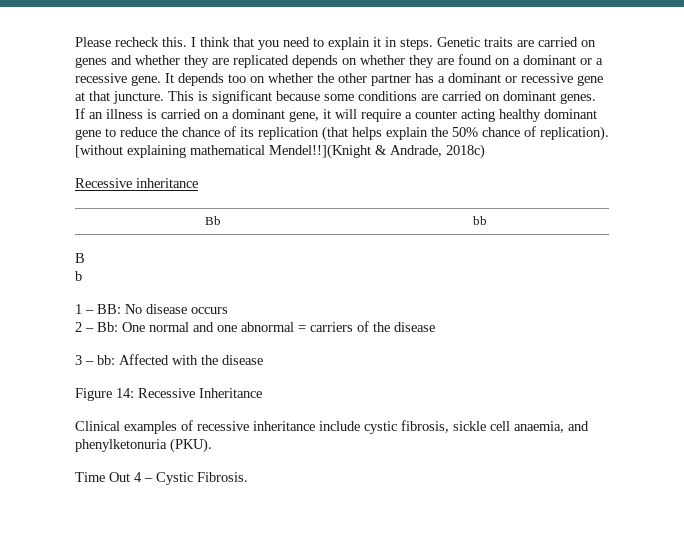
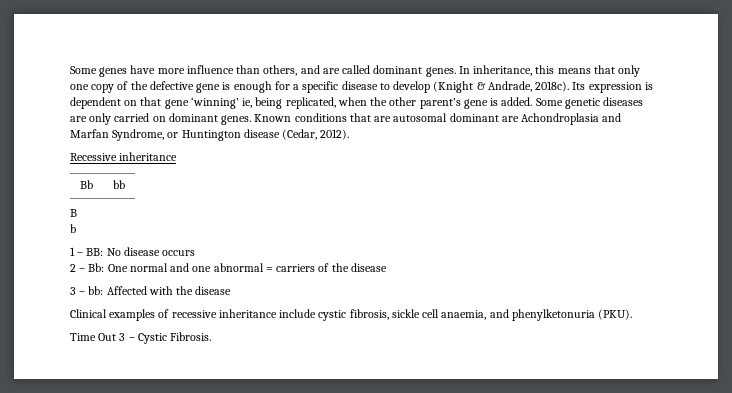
[75,37,596,50] [75,54,603,68] [75,73,603,86] [75,90,596,104] [75,108,597,122] [75,126,609,141] [75,144,485,159] Please recheck this. I think that you need to explain it in steps. Genetic traits are carried on genes and whether they are replicated depends on whether they are found on a dominant or a recessive gene. It depends too on whether the other partner has a dominant or recessive gene at that juncture. This is significant because some conditions are carried on dominant genes. If an illness is carried on a dominant gene, it will require a counter acting healthy dominant gene to reduce the chance of its replication (that helps explain the 50% chance of replication). [without explaining mathematical Mendel!!](Knight & Andrade, 2018c) -> [70,65,641,77] [70,81,653,93] [70,97,644,109] [70,113,622,125] [70,129,350,141] Some genes have more influence than others, and are called dominant genes. In inheritance, this means that only one copy of the defective gene is enough for a specific disease to develop (Knight & Andrade, 2018c). Its expression is dependent on that gene ‘winning’ ie, being replicated, when the other parent’s gene is added. Some genetic diseases are only carried on dominant genes. Known conditions that are autosomal dominant are Achondroplasia and Marfan Syndrome, or Huntington disease (Cedar, 2012).
[75,388,262,401] // Figure 14: Recessive Inheritance -> (232, 290) none
[134,472,142,482] 4 -> [119,333,126,341] 3

